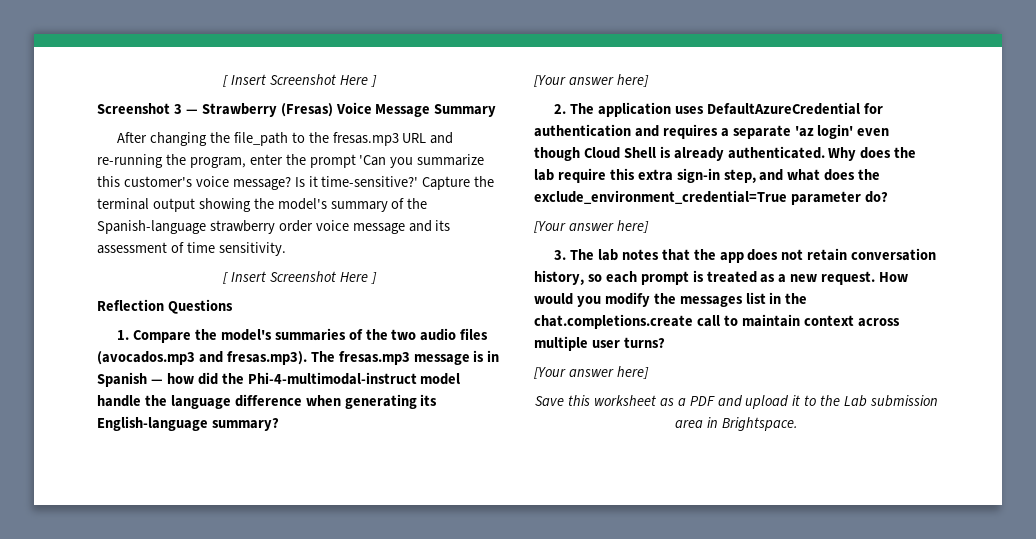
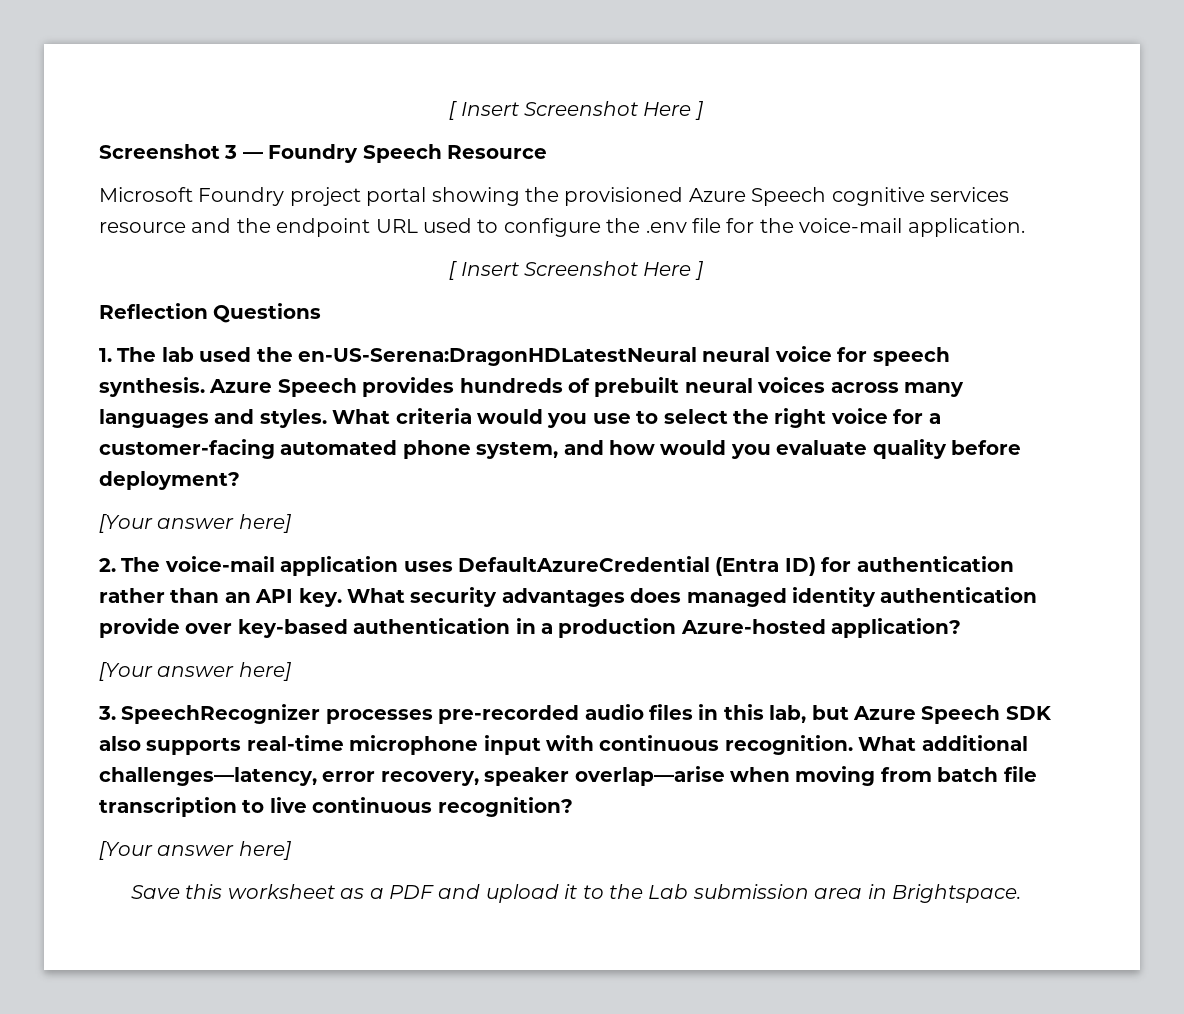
[201,102,497,117] [117,132,454,146] [97,154,485,168] [97,176,495,190] [97,198,428,212] [97,220,451,234] [97,242,286,256] Strawberry (Fresas) Voice Message Summary // After changing the file_path to the fresas.mp3 URL and re-running the program, enter the prompt 'Can you summarize this customer's voice message? Is it time-sensitive?' Capture the terminal output showing the model's summary of the Spanish-language strawberry order voice message and its assessment of time sensitivity. -> [268,144,547,163] [99,187,1009,206] [99,218,1025,237] Foundry Speech Resource // Microsoft Foundry project portal showing the provisioned Azure Speech cognitive services resource and the endpoint URL used to configure the .env file for the voice-mail application.
[132,328,489,343] [97,350,500,365] [97,372,461,387] [97,394,438,409] [97,416,279,431] Compare the model's summaries of the two audio files (avocados.mp3 and fresas.mp3). The fresas.mp3 message is in Spanish — how did the Phi-4-multimodal-instruct model handle the language difference when generating its English-language summary? -> [117,346,950,366] [99,377,964,397] [99,408,941,428] [99,439,1021,459] [99,471,240,490] The lab used the en-US-Serena:DragonHDLatestNeural neural voice for speech synthesis. Azure Speech provides hundreds of prebuilt neural voices across many languages and styles. What criteria would you use to select the right voice for a customer-facing automated phone system, and how would you evaluate quality before deployment?
(594, 108) none -> [164,556,275,572] voice-mail
[863,103,883,114] [534,124,890,139] [534,146,917,161] [534,168,881,183] [534,190,888,205] [534,220,649,233] [554,248,937,263] [534,270,909,285] [534,292,808,307] [534,314,900,329] [534,336,665,351] for authentication and requires a separate 'az login' even though Cloud Shell is already authenticated. Why does the lab require this extra sign-in step, and what does the exclude_environment_credential=True parameter do? // [Your answer here] // 3. The lab notes that the app does not retain conversation history, so each prompt is treated as a new request. How would you modify the messages list in the chat.completions.create call to maintain context across multiple user turns? -> [715,556,1014,576] [99,587,1038,607] [99,618,962,638] [99,662,292,681] [98,704,1052,724] [99,735,1028,755] [99,766,1037,786] [99,797,573,817] (Entra ID) for authentication rather than an API key. What security advantages does managed identity authentication provide over key-based authentication in a production Azure-hosted application? // [Your answer here] // 3. SpeechRecognizer processes pre-recorded audio files in this lab, but Azure Speech SDK also supports real-time microphone input with continuous recognition. What additional challenges—latency, error recovery, speaker overlap—arise when moving from batch file transcription to live continuous recognition?

